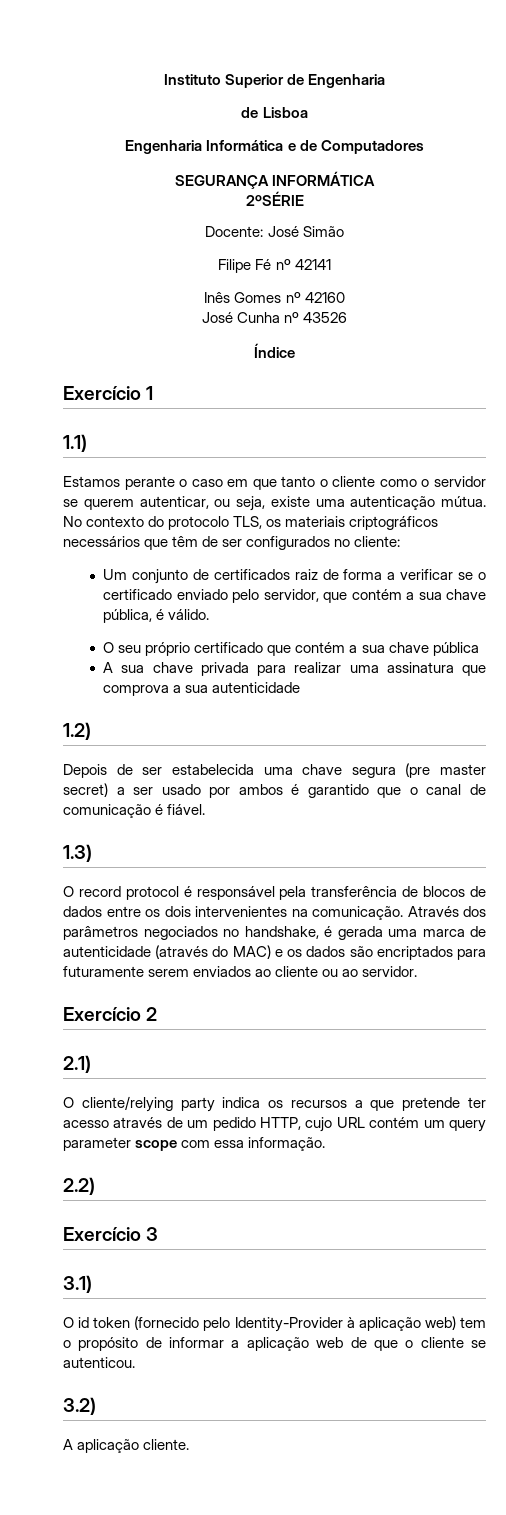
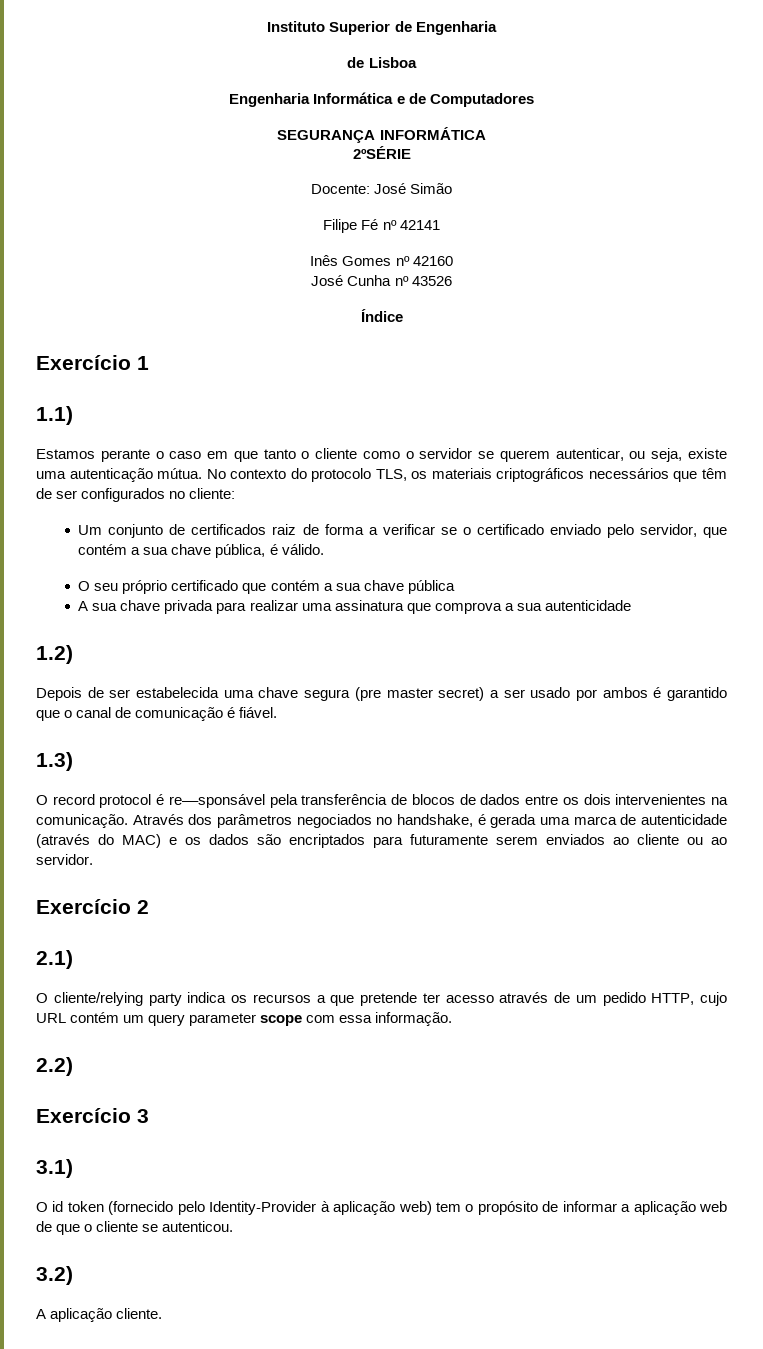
[196,886,275,900] responsável -> [168,794,265,808] re––sponsável

